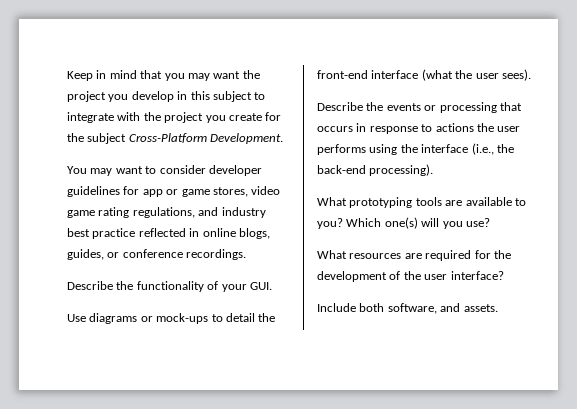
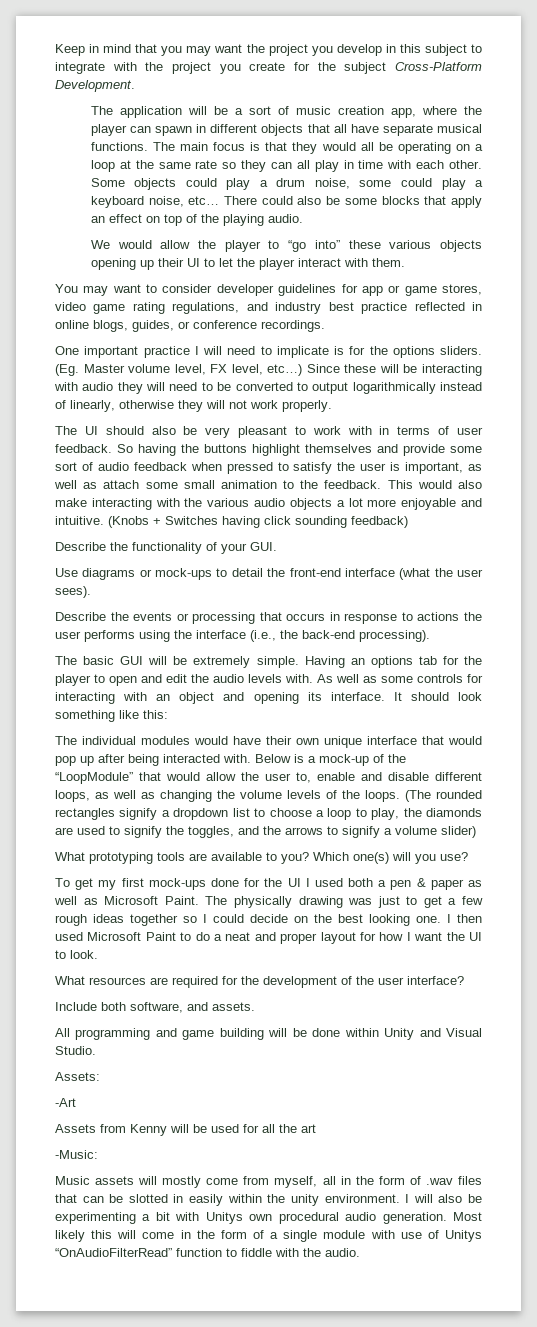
(284, 138) none -> [90,106,482,118] [90,124,483,136] [90,142,483,154] [90,160,482,172] [90,178,483,190] [90,196,482,208] [90,214,303,226] [90,240,482,252] [90,258,405,270] // The application will be a sort of music creation app, where the player can spawn in different objects that all have separate musical functions. The main focus is that they would all be operating on a loop at the same rate so they can all play in time with each other. Some objects could play a drum noise, some could play a keyboard noise, etc… There could also be some blocks that apply an effect on top of the playing audio. // We would allow the player to “go into” these various objects opening up their UI to let the player interact with them.
(247, 254) none -> [55,346,482,358] [55,364,482,376] [54,382,483,394] [55,400,332,412] [55,426,484,438] [55,444,482,456] [55,462,483,474] [54,480,482,489] [55,498,482,510] [55,516,408,528] // One important practice I will need to implicate is for the options sliders. (Eg. Master volume level, FX level, etc…) Since these will be interacting with audio they will need to be converted to output logarithmically instead of linearly, otherwise they will not work properly. // The UI should also be very pleasant to work with in terms of user feedback. So having the buttons highlight themselves and provide some sort of audio feedback when pressed to satisfy the user is important, as well as attach some small animation to the feedback. This would also make interacting with the various audio objects a lot more enjoyable and intuitive. (Knobs + Switches having click sounding feedback)
(434, 170) none -> [55,656,482,668] [55,674,483,686] [55,692,483,704] [55,710,168,722] [55,736,482,748] [55,754,406,766] [55,772,482,784] [55,790,482,802] [55,808,483,820] [55,826,476,838] // The basic GUI will be extremely simple. Having an options tab for the player to open and edit the audio levels with. As well as some controls for interacting with an object and opening its interface. It should look something like this: // The individual modules would have their own unique interface that would pop up after being interacted with. Below is a mock-up of the “LoopModule” that would allow the user to, enable and disable different loops, as well as changing the volume levels of the loops. (The rounded rectangles signify a dropdown list to choose a loop to play, the diamonds are used to signify the toggles, and the arrows to signify a volume slider)
(490, 222) none -> [55,878,482,890] [54,896,483,908] [55,914,482,926] [55,932,482,944] [55,950,98,959] // To get my first mock-ups done for the UI I used both a pen & paper as well as Microsoft Paint. The physically drawing was just to get a few rough ideas together so I could decide on the best looking one. I then used Microsoft Paint to do a neat and proper layout for how I want the UI to look.
(498, 308) none -> [55,1028,482,1040] [55,1046,96,1055] [55,1072,100,1081] [55,1098,76,1107] [55,1124,316,1136] [55,1150,98,1159] [55,1176,483,1188] [55,1194,483,1206] [55,1212,483,1224] [55,1230,483,1242] [55,1248,360,1257] // All programming and game building will be done within Unity and Visual Studio. // Assets: // -Art // Assets from Kenny will be used for all the art // -Music: // Music assets will mostly come from myself, all in the form of .wav files that can be slotted in easily within the unity environment. I will also be experimenting a bit with Unitys own procedural audio generation. Most likely this will come in the form of a single module with use of Unitys “OnAudioFilterRead” function to fiddle with the audio.

